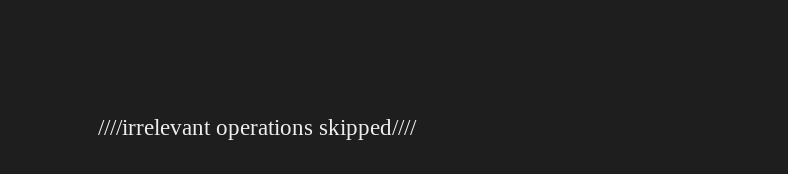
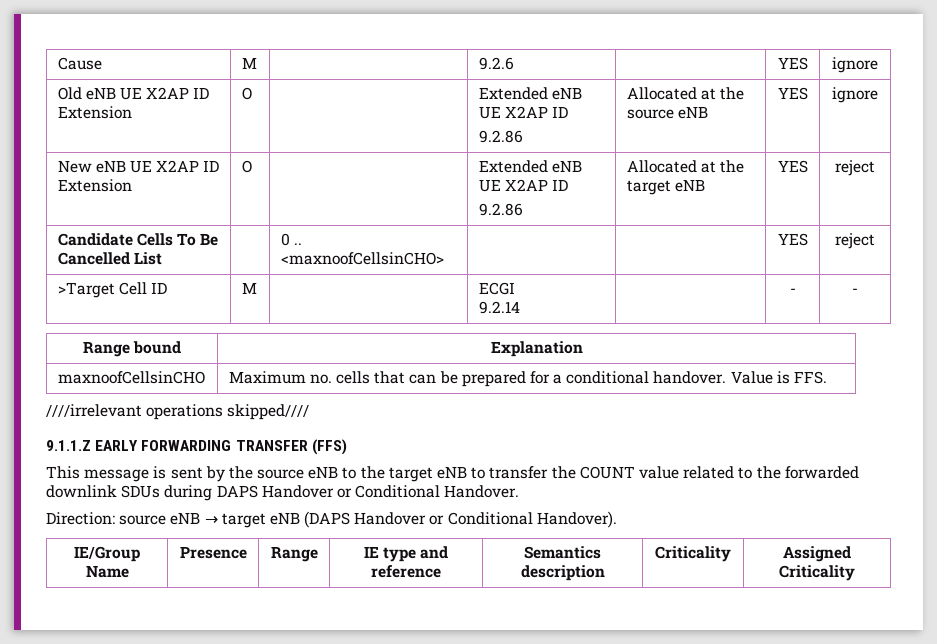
[98,119,418,140] ////irrelevant operations skipped//// -> [57,57,102,70] [241,57,257,69] [478,57,514,70] [777,57,808,70] [832,57,878,73] [57,87,210,100] [57,106,132,119] [241,87,252,100] [478,87,582,100] [478,106,568,119] [478,130,523,143] [626,87,744,100] [626,106,708,119] [777,87,808,100] [832,87,878,103] [57,160,220,173] [57,179,132,192] [241,160,252,173] [478,160,582,173] [478,179,568,192] [478,203,523,216] [626,160,744,173] [626,179,705,195] [777,160,808,173] [835,160,875,176] [57,233,219,246] [57,252,162,265] [280,233,302,246] [280,252,444,265] [777,233,808,246] [835,233,875,249] [57,282,167,298] [241,282,257,294] [478,282,515,295] [478,301,520,314] [789,288,796,294] [852,288,858,294] [82,341,182,357] [490,341,583,357] [57,371,205,384] [228,371,827,387] [46,404,310,420] [46,439,347,455] [46,466,859,482] [46,485,520,501] [46,511,617,528] [74,546,140,562] [85,565,129,578] [179,546,247,559] [270,546,318,562] [363,546,449,562] [371,565,441,578] [524,546,601,559] [520,565,605,581] [655,546,731,562] [783,546,851,562] [779,565,855,581] Cause | M | | 9.2.6 | | YES | ignore // Old eNB UE X2AP ID Extension | O | | Extended eNB UE X2AP ID // 9.2.86 | Allocated at the source eNB | YES | ignore // New eNB UE X2AP ID Extension | O | | Extended eNB UE X2AP ID // 9.2.86 | Allocated at the target eNB | YES | reject // Candidate Cells To Be Cancelled List | | 0 .. <maxnoofCellsinCHO> | | | YES | reject // >Target Cell ID | M | | ECGI // 9.2.14 | | - | - // Range bound | Explanation // maxnoofCellsinCHO | Maximum no. cells that can be prepared for a conditional handover. Value is FFS. // ////irrelevant operations skipped//// // 9.1.1.Z EARLY FORWARDING TRANSFER (FFS) // This message is sent by the source eNB to the target eNB to transfer the COUNT value related to the forwarded downlink SDUs during DAPS Handover or Conditional Handover. // Direction: source eNB → target eNB (DAPS Handover or Conditional Handover). // IE/Group Name | Presence | Range | IE type and reference | Semantics description | Criticality | Assigned Criticality

